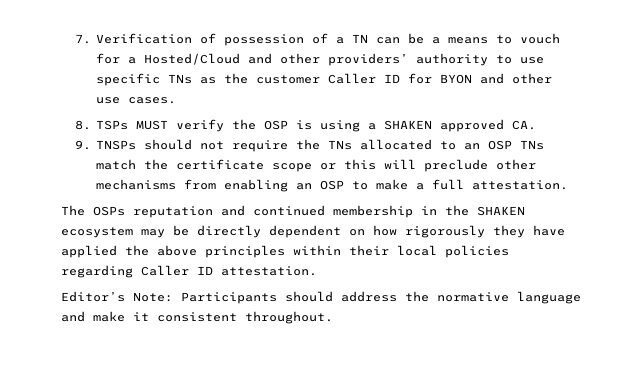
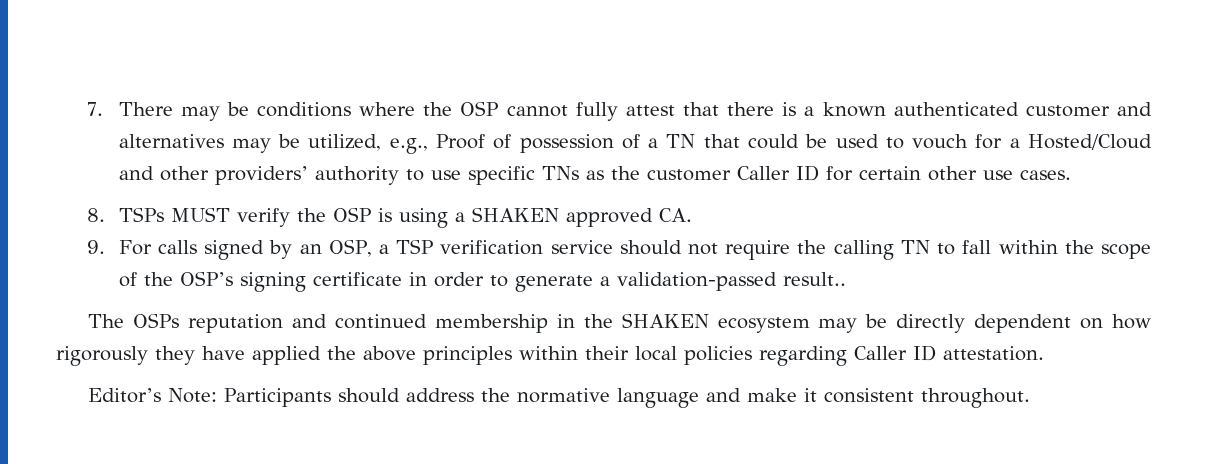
[96,33,193,44] Verification -> [118,101,1152,121] [118,134,486,154] There may be conditions where the OSP cannot fully attest that there is a known authenticated customer and alternatives may be utilized, e.g., Proof
[376,33,489,44] can be a means -> [703,134,879,149] that could be used
[440,73,505,84] BYON and -> [858,166,921,180] certain
[96,139,545,152] [96,159,537,172] [96,179,569,192] TNSPs should not require the TNs allocated to an OSP TNs match the certificate scope or this will preclude other mechanisms from enabling an OSP to make a full attestation. -> [118,239,1151,260] [118,271,846,292] For calls signed by an OSP, a TSP verification service should not require the calling TN to fall within the scope of the OSP’s signing certificate in order to generate a validation-passed result..

